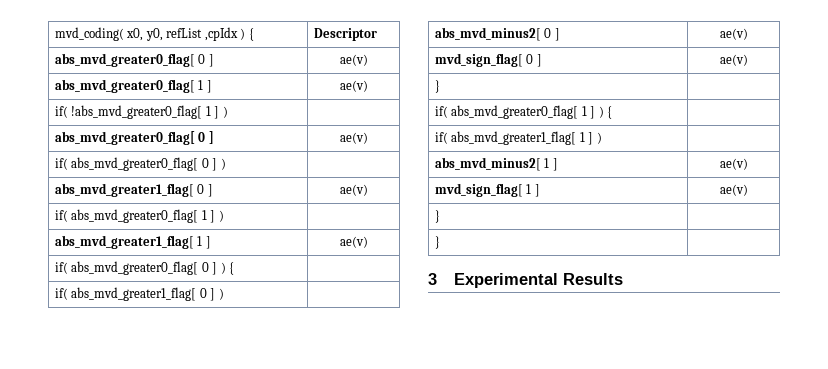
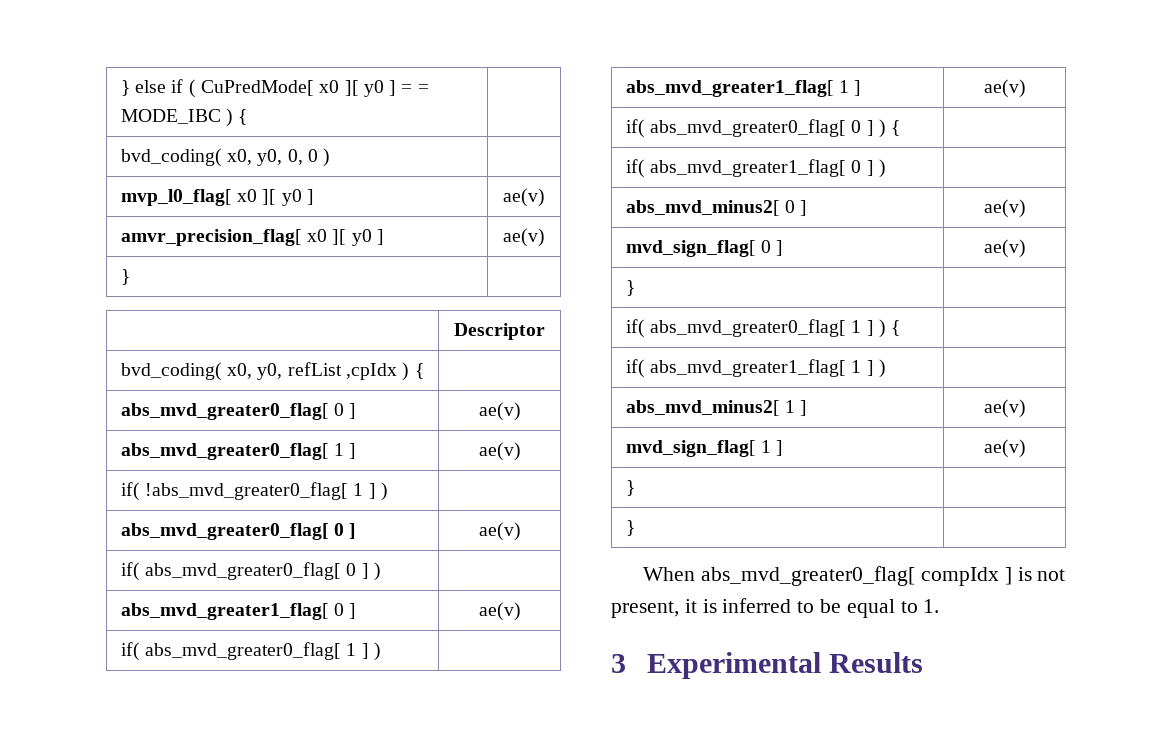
[54,27,124,41] mvd_coding( -> [120,79,429,98] [120,108,248,127] [120,148,331,167] [120,189,315,206] [503,188,545,207] [120,229,385,246] [503,228,545,247] [120,269,130,285] [454,323,545,340] [120,362,222,381] } else if ( CuPredMode[ x0 ][ y0 ] = = MODE_IBC ) { | // bvd_coding( x0, y0, 0, 0 ) | // mvp_l0_flag[ x0 ][ y0 ] | ae(v) // amvr_precision_flag[ x0 ][ y0 ] | ae(v) // } | // | Descriptor // bvd_coding(
[313,28,377,41] Descriptor -> (424, 371) none
(440, 242) none -> [643,566,1066,586] [611,598,940,618] // When abs_mvd_greater0_flag[ compIdx ] is not present, it is inferred to be equal to 1.

